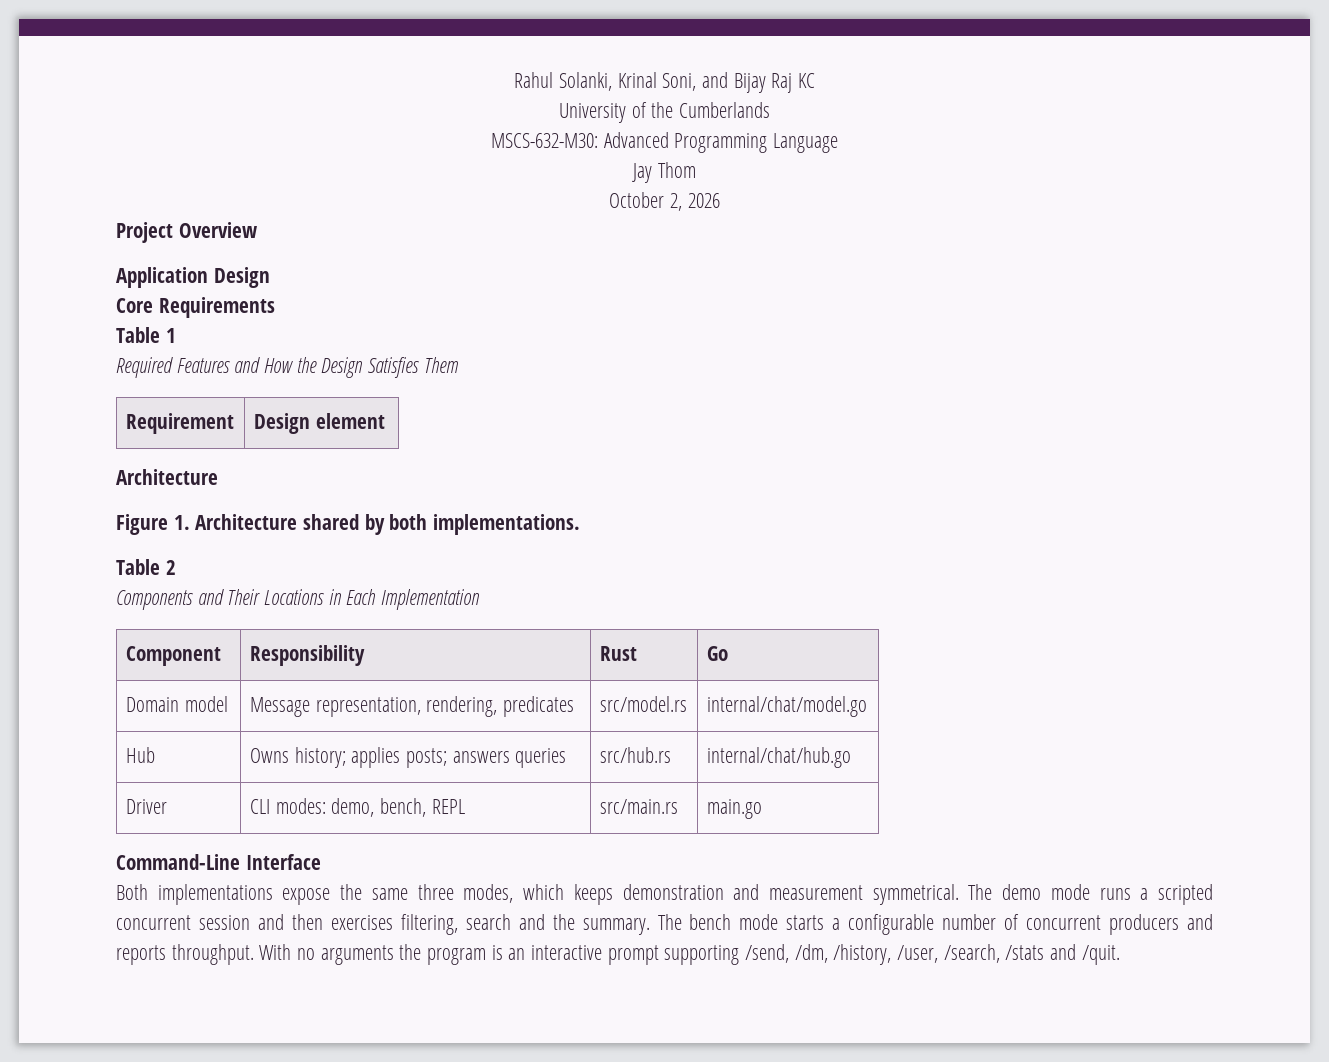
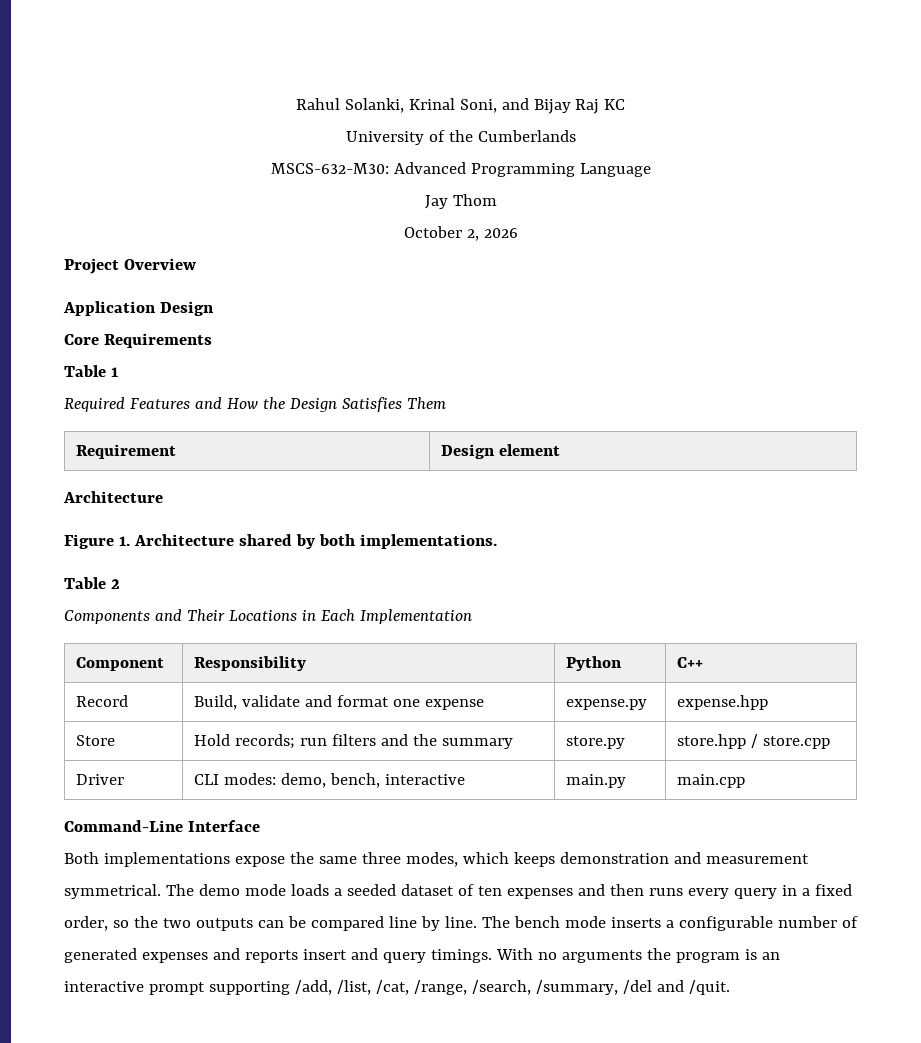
[599,646,637,661] [706,646,728,661] [125,696,228,712] [249,696,574,717] [599,696,687,712] [706,696,867,717] [125,747,155,763] [249,747,567,768] [599,747,671,763] [706,747,851,768] Rust | Go // Domain model | Message representation, rendering, predicates | src/model.rs | internal/chat/model.go // Hub | Owns history; applies posts; answers queries | src/hub.rs | internal/chat/hub.go -> [565,656,622,671] [676,657,703,668] [75,695,128,707] [193,695,484,710] [565,699,647,710] [676,695,768,710] [75,735,115,746] [193,734,513,749] [565,736,625,749] [676,734,830,749] Python | C++ // Record | Build, validate and format one expense | expense.py | expense.hpp // Store | Hold records; run filters and the summary | store.py | store.hpp / store.cpp
[431,799,465,814] [599,799,678,814] [706,799,762,819] REPL | src/main.rs | main.go -> [384,774,465,785] [565,774,626,788] [676,774,745,788] interactive | main.py | main.cpp
[1099,884,1213,905] [116,914,650,935] runs a scripted concurrent session and then exercises filtering, search and the summary. -> [290,884,852,899] [64,916,477,931] loads a seeded dataset of ten expenses and then runs every query in a fixed order, so the two outputs can be compared line by line.
[786,915,825,930] starts -> [610,917,661,928] inserts
[1026,914,1213,935] [116,944,254,965] concurrent producers and reports throughput. -> [64,948,492,963] generated expenses and reports insert and query timings.
[745,944,1045,965] /send, /dm, /history, /user, /search, /stats -> [294,980,652,995] /add, /list, /cat, /range, /search, /summary, /del

